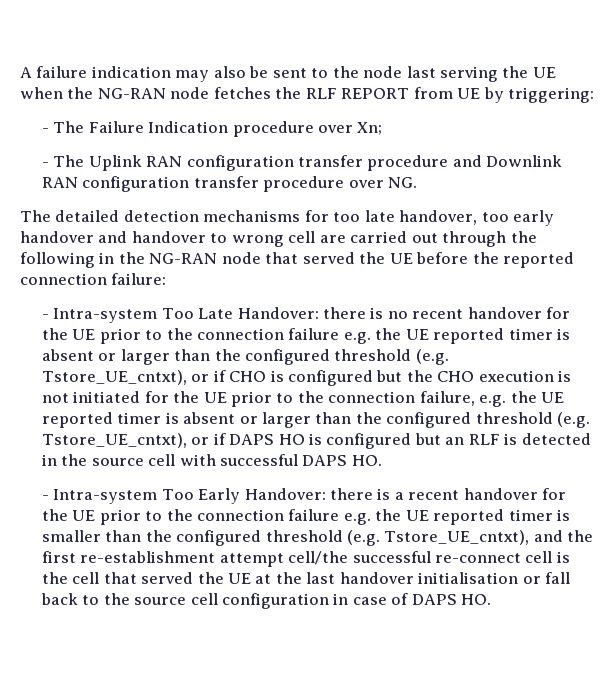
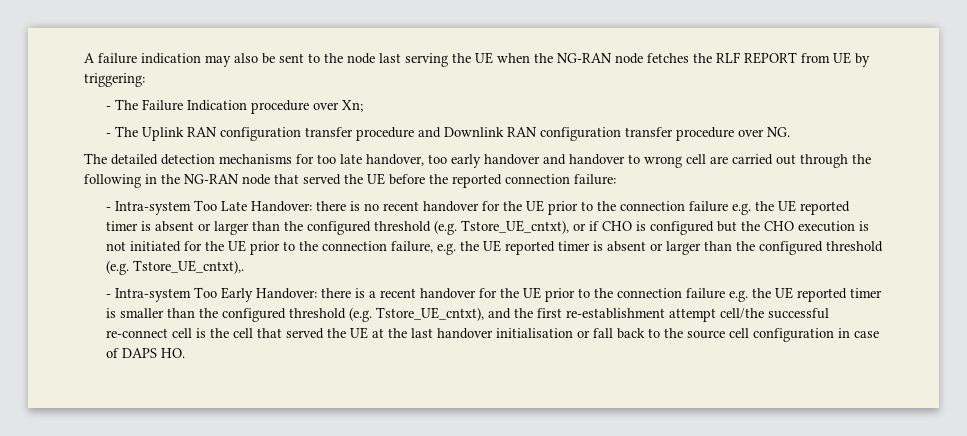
[41,433,591,449] [41,454,382,466] Tstore_UE_cntxt), or if DAPS HO is configured but an RLF is detected in the source cell with successful DAPS HO. -> [132,260,244,274] Tstore_UE_cntxt),.

